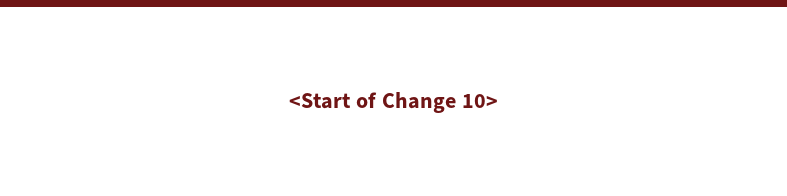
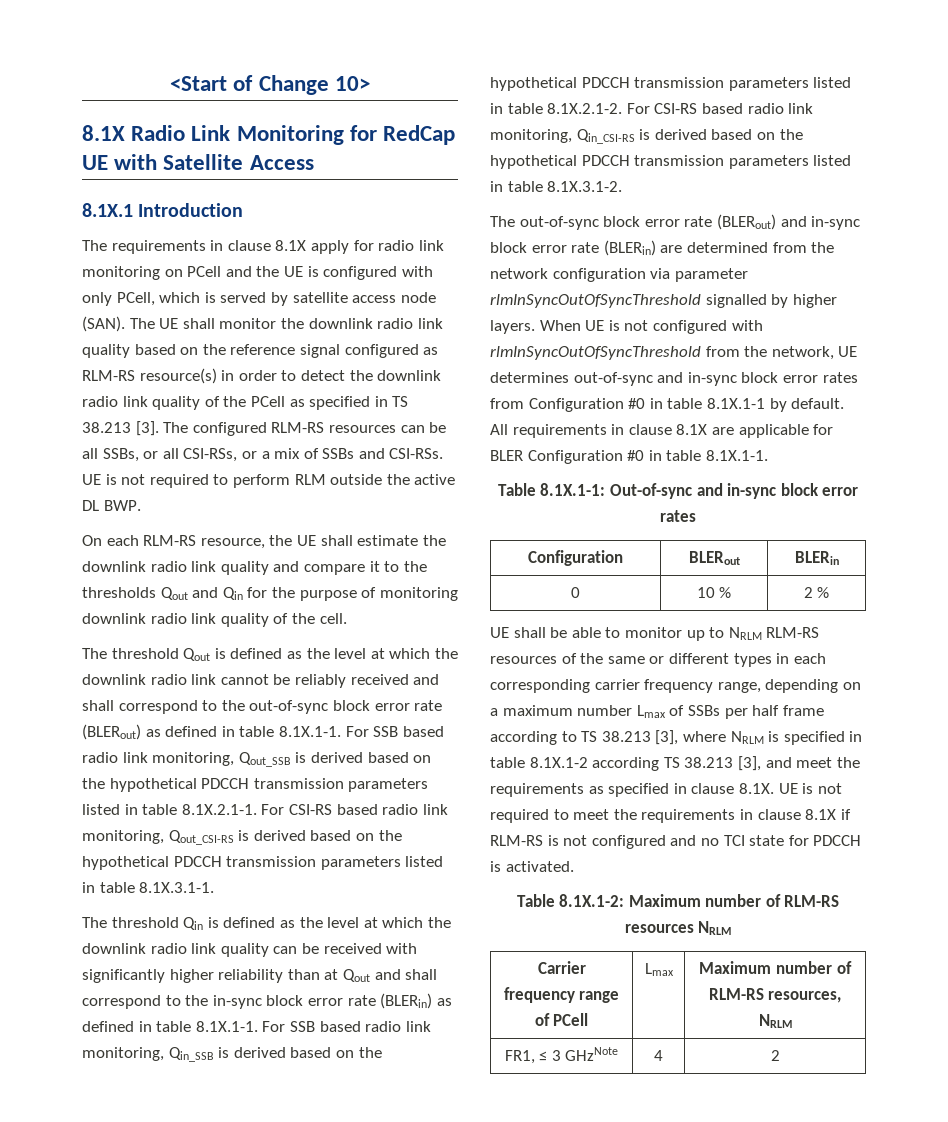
(498, 101) none -> [82,125,456,145] [82,154,314,170] [82,203,244,217] [82,240,444,254] [82,266,433,280] [82,292,436,306] [82,316,443,332] [82,344,439,358] [82,368,442,384] [82,396,409,410] [82,421,447,436] [82,448,444,462] [82,474,456,488] [82,500,141,511] [82,535,446,549] [82,561,427,575] [82,587,458,601] [82,613,347,627] [82,648,458,661] [82,674,440,688] [82,700,443,714] [82,724,444,740] [82,752,432,767] [82,778,429,792] [82,804,448,815] [82,830,402,845] [82,856,444,870] [82,882,215,893] [82,917,451,930] [82,943,418,957] [82,969,438,983] [82,993,452,1009] [82,1021,431,1032] [82,1047,382,1062] [490,77,852,91] [490,103,814,114] [490,129,803,144] [490,155,852,169] [490,181,623,192] [490,214,861,230] [490,240,835,256] [490,268,748,282] [490,294,837,308] [490,320,763,334] [490,346,858,360] [490,372,858,386] [490,398,845,412] [490,424,834,438] [490,450,768,464] [497,483,859,499] [660,510,696,522] [528,550,623,566] [688,551,740,565] [794,551,839,565] [571,587,580,598] [696,587,732,598] [803,587,830,598] [490,627,820,641] [490,653,826,667] [490,679,861,693] [490,705,824,719] [490,730,863,745] [490,756,860,771] [490,783,842,797] [490,809,851,823] [490,835,862,849] [490,861,574,872] [516,894,840,907] [624,921,732,935] [537,961,586,974] [503,987,620,1003] [534,1013,589,1026] [644,963,674,976] [699,961,852,974] [708,988,842,1003] [758,1014,792,1028] [504,1047,619,1064] [654,1050,663,1061] [770,1050,780,1061] // 8.1X Radio Link Monitoring for RedCap UE with Satellite Access // 8.1X.1 Introduction // The requirements in clause 8.1X apply for radio link monitoring on PCell and the UE is configured with only PCell, which is served by satellite access node (SAN). The UE shall monitor the downlink radio link quality based on the reference signal configured as RLM-RS resource(s) in order to detect the downlink radio link quality of the PCell as specified in TS 38.213 [3]. The configured RLM-RS resources can be all SSBs, or all CSI-RSs, or a mix of SSBs and CSI-RSs. UE is not required to perform RLM outside the active DL BWP. // On each RLM-RS resource, the UE shall estimate the downlink radio link quality and compare it to the thresholds Qout and Qin for the purpose of monitoring downlink radio link quality of the cell. // The threshold Qout is defined as the level at which the downlink radio link cannot be reliably received and shall correspond to the out-of-sync block error rate (BLERout) as defined in table 8.1X.1-1. For SSB based radio link monitoring, Qout_SSB is derived based on the hypothetical PDCCH transmission parameters listed in table 8.1X.2.1-1. For CSI-RS based radio link monitoring, Qout_CSI-RS is derived based on the hypothetical PDCCH transmission parameters listed in table 8.1X.3.1-1. // The threshold Qin is defined as the level at which the downlink radio link quality can be received with significantly higher reliability than at Qout and shall correspond to the in-sync block error rate (BLERin) as defined in table 8.1X.1-1. For SSB based radio link monitoring, Qin_SSB is derived based on the hypothetical PDCCH transmission parameters listed in table 8.1X.2.1-2. For CSI-RS based radio link monitoring, Qin_CSI-RS is derived based on the hypothetical PDCCH transmission parameters listed in table 8.1X.3.1-2. // The out-of-sync block error rate (BLERout) and in-sync block error rate (BLERin) are determined from the network configuration via parameter rlmInSyncOutOfSyncThreshold signalled by higher layers. When UE is not configured with rlmInSyncOutOfSyncThreshold from the network, UE determines out-of-sync and in-sync block error rates from Configuration #0 in table 8.1X.1-1 by default. All requirements in clause 8.1X are applicable for BLER Configuration #0 in table 8.1X.1-1. // Table 8.1X.1-1: Out-of-sync and in-sync block error rates // Configuration | BLERout | BLERin // 0 | 10 % | 2 % // UE shall be able to monitor up to NRLM RLM-RS resources of the same or different types in each corresponding carrier frequency range, depending on a maximum number Lmax of SSBs per half frame according to TS 38.213 [3], where NRLM is specified in table 8.1X.1-2 according TS 38.213 [3], and meet the requirements as specified in clause 8.1X. UE is not required to meet the requirements in clause 8.1X if RLM-RS is not configured and no TCI state for PDCCH is activated. // Table 8.1X.1-2: Maximum number of RLM-RS resources NRLM // Carrier frequency range of PCell | Lmax | Maximum number of RLM-RS resources, NRLM // FR1, ≤ 3 GHzNote | 4 | 2

